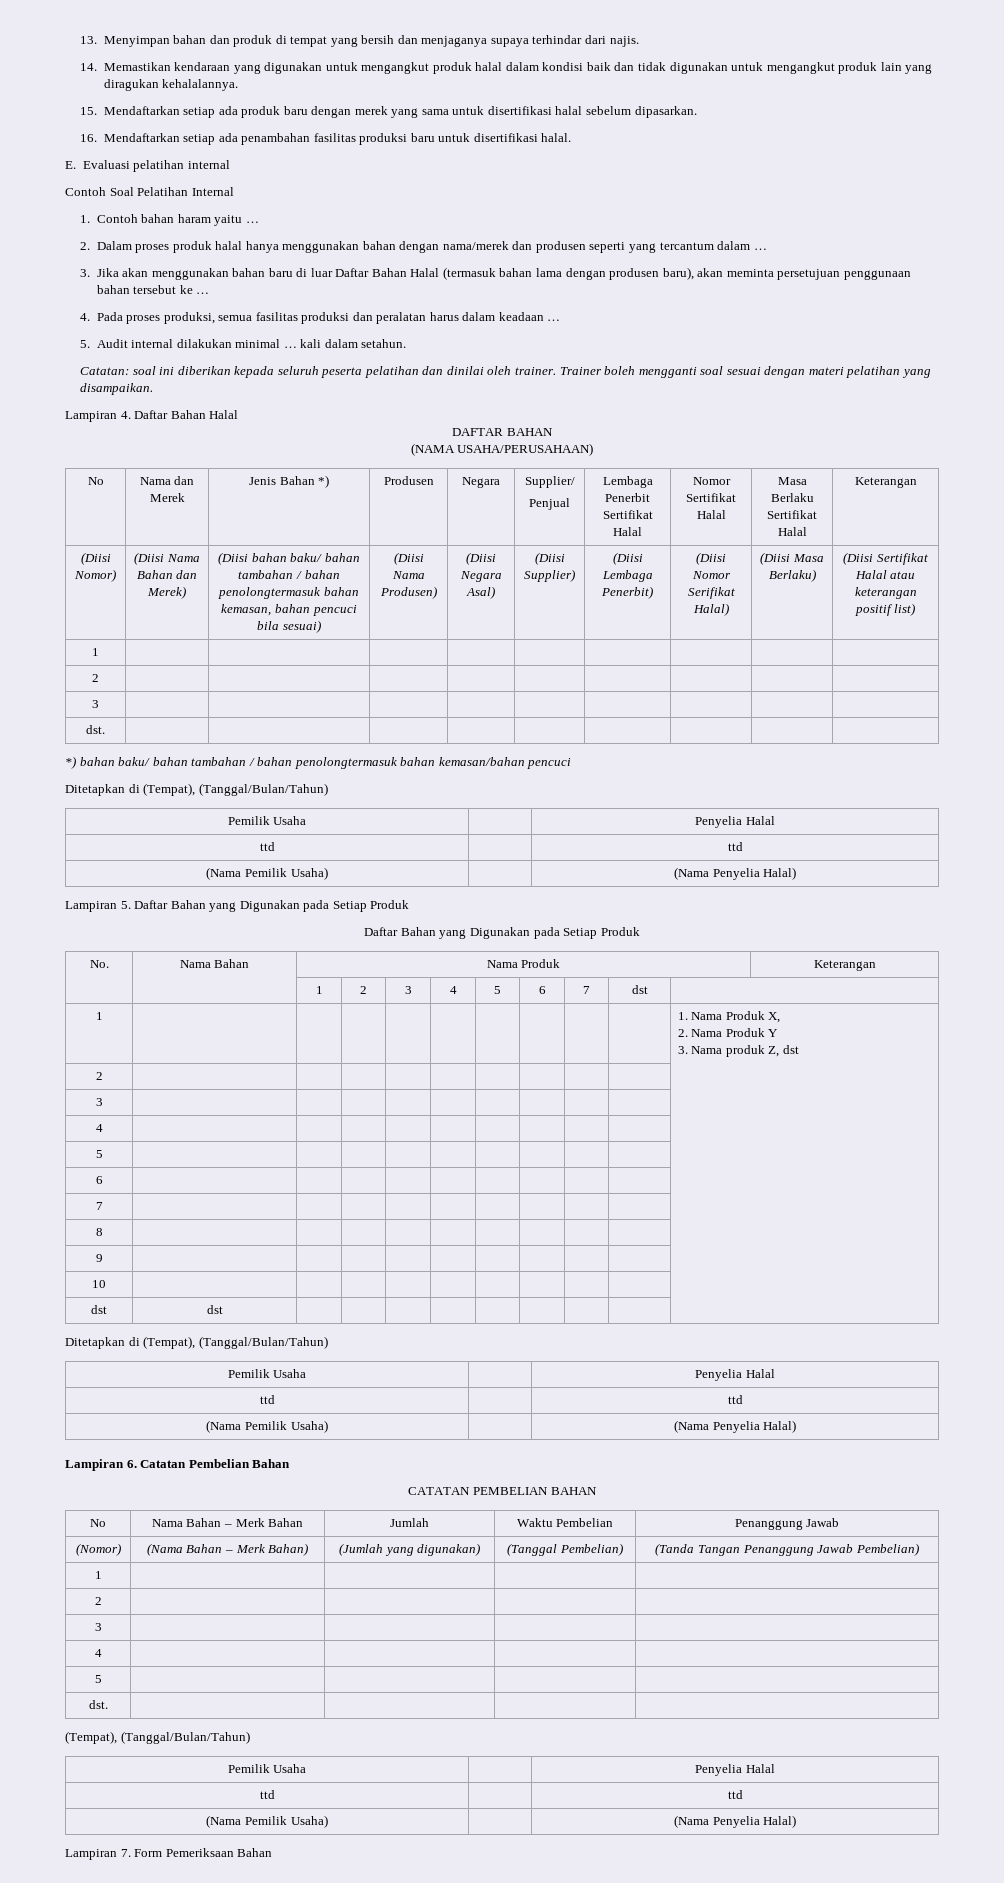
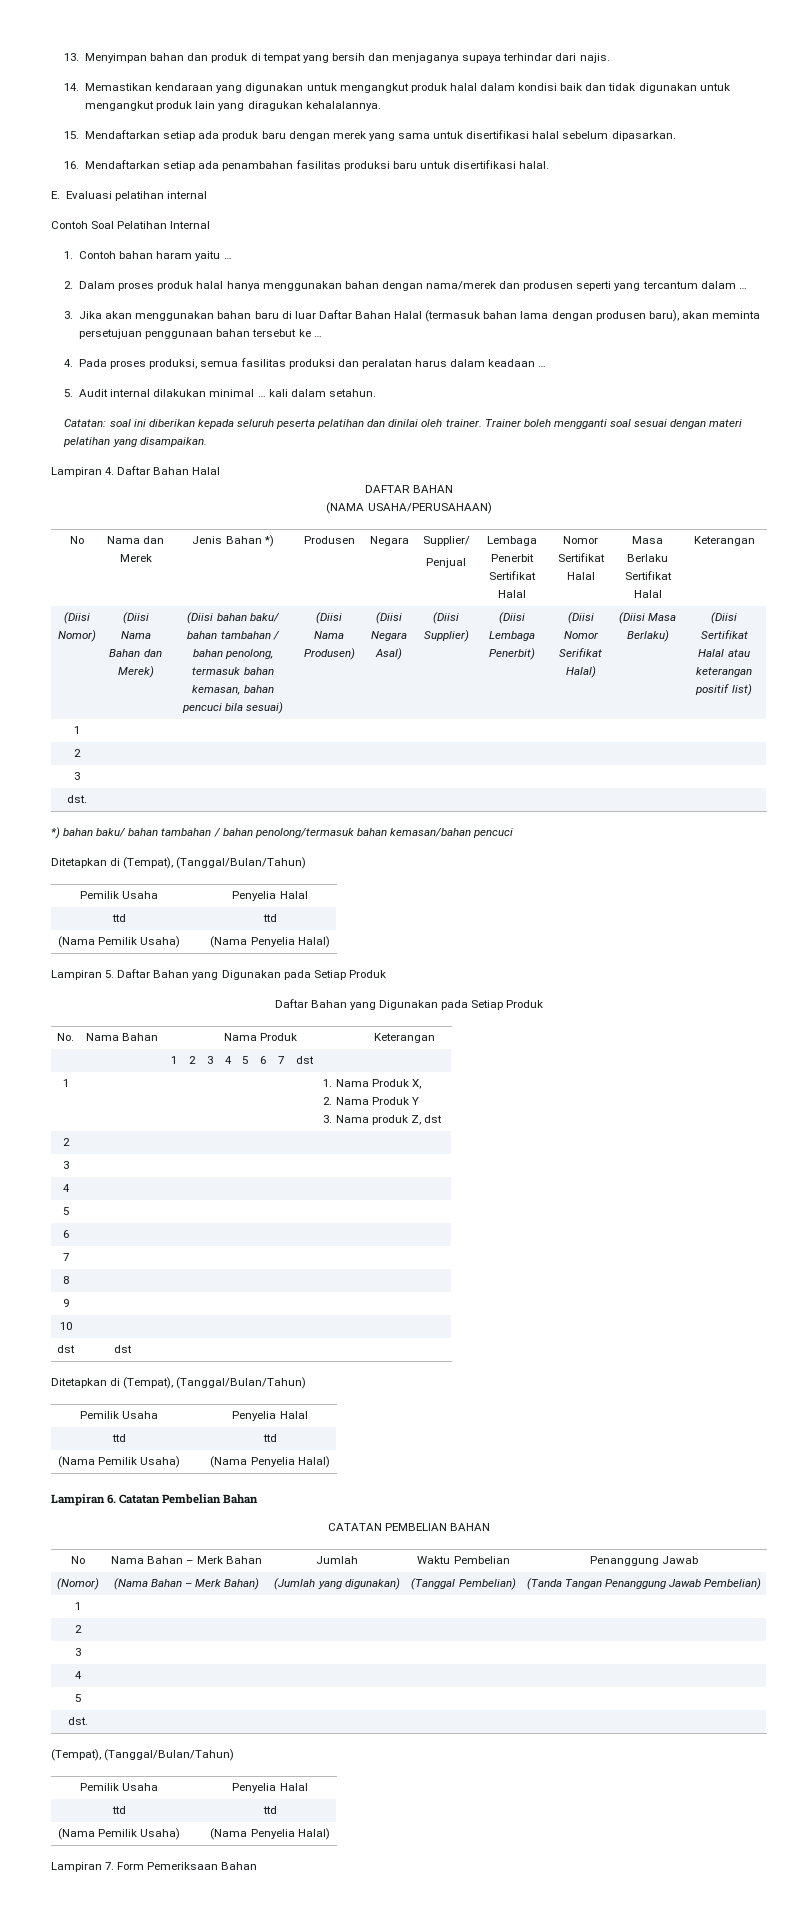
[218,587,321,599] penolongtermasuk -> [225,649,274,659] [192,667,241,675] penolong, termasuk
[294,757,397,769] penolongtermasuk -> [254,828,354,838] penolong/termasuk

